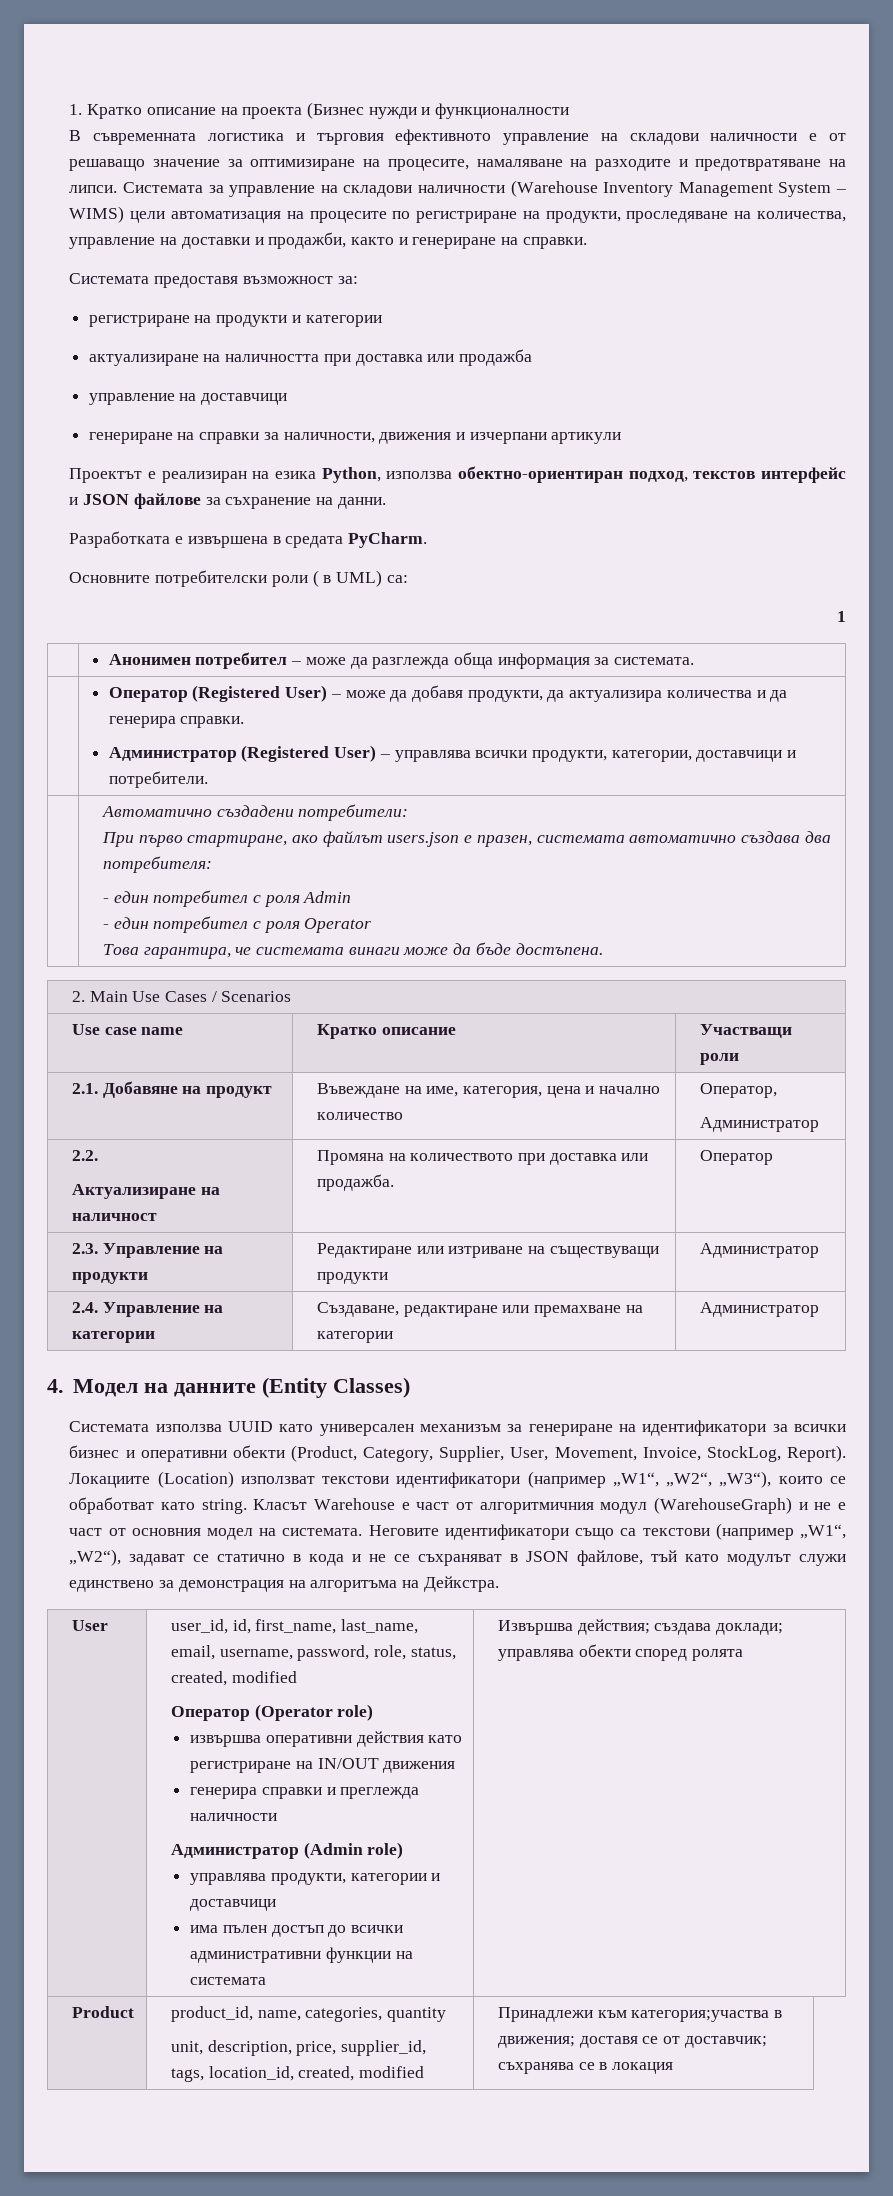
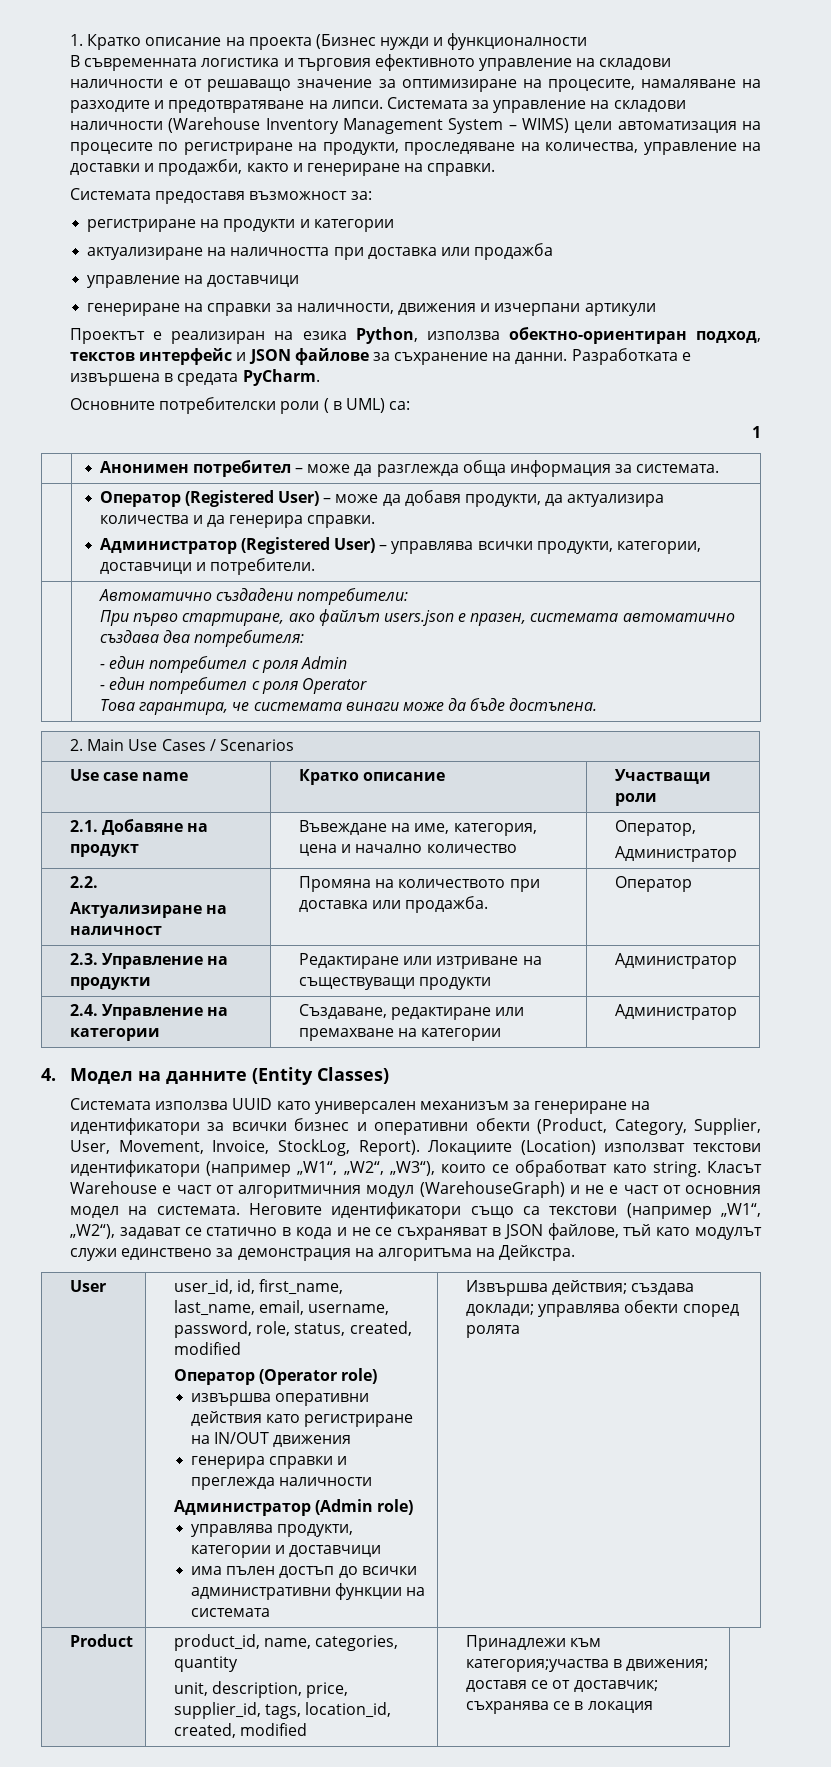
(386, 503) // -> (568, 358) none

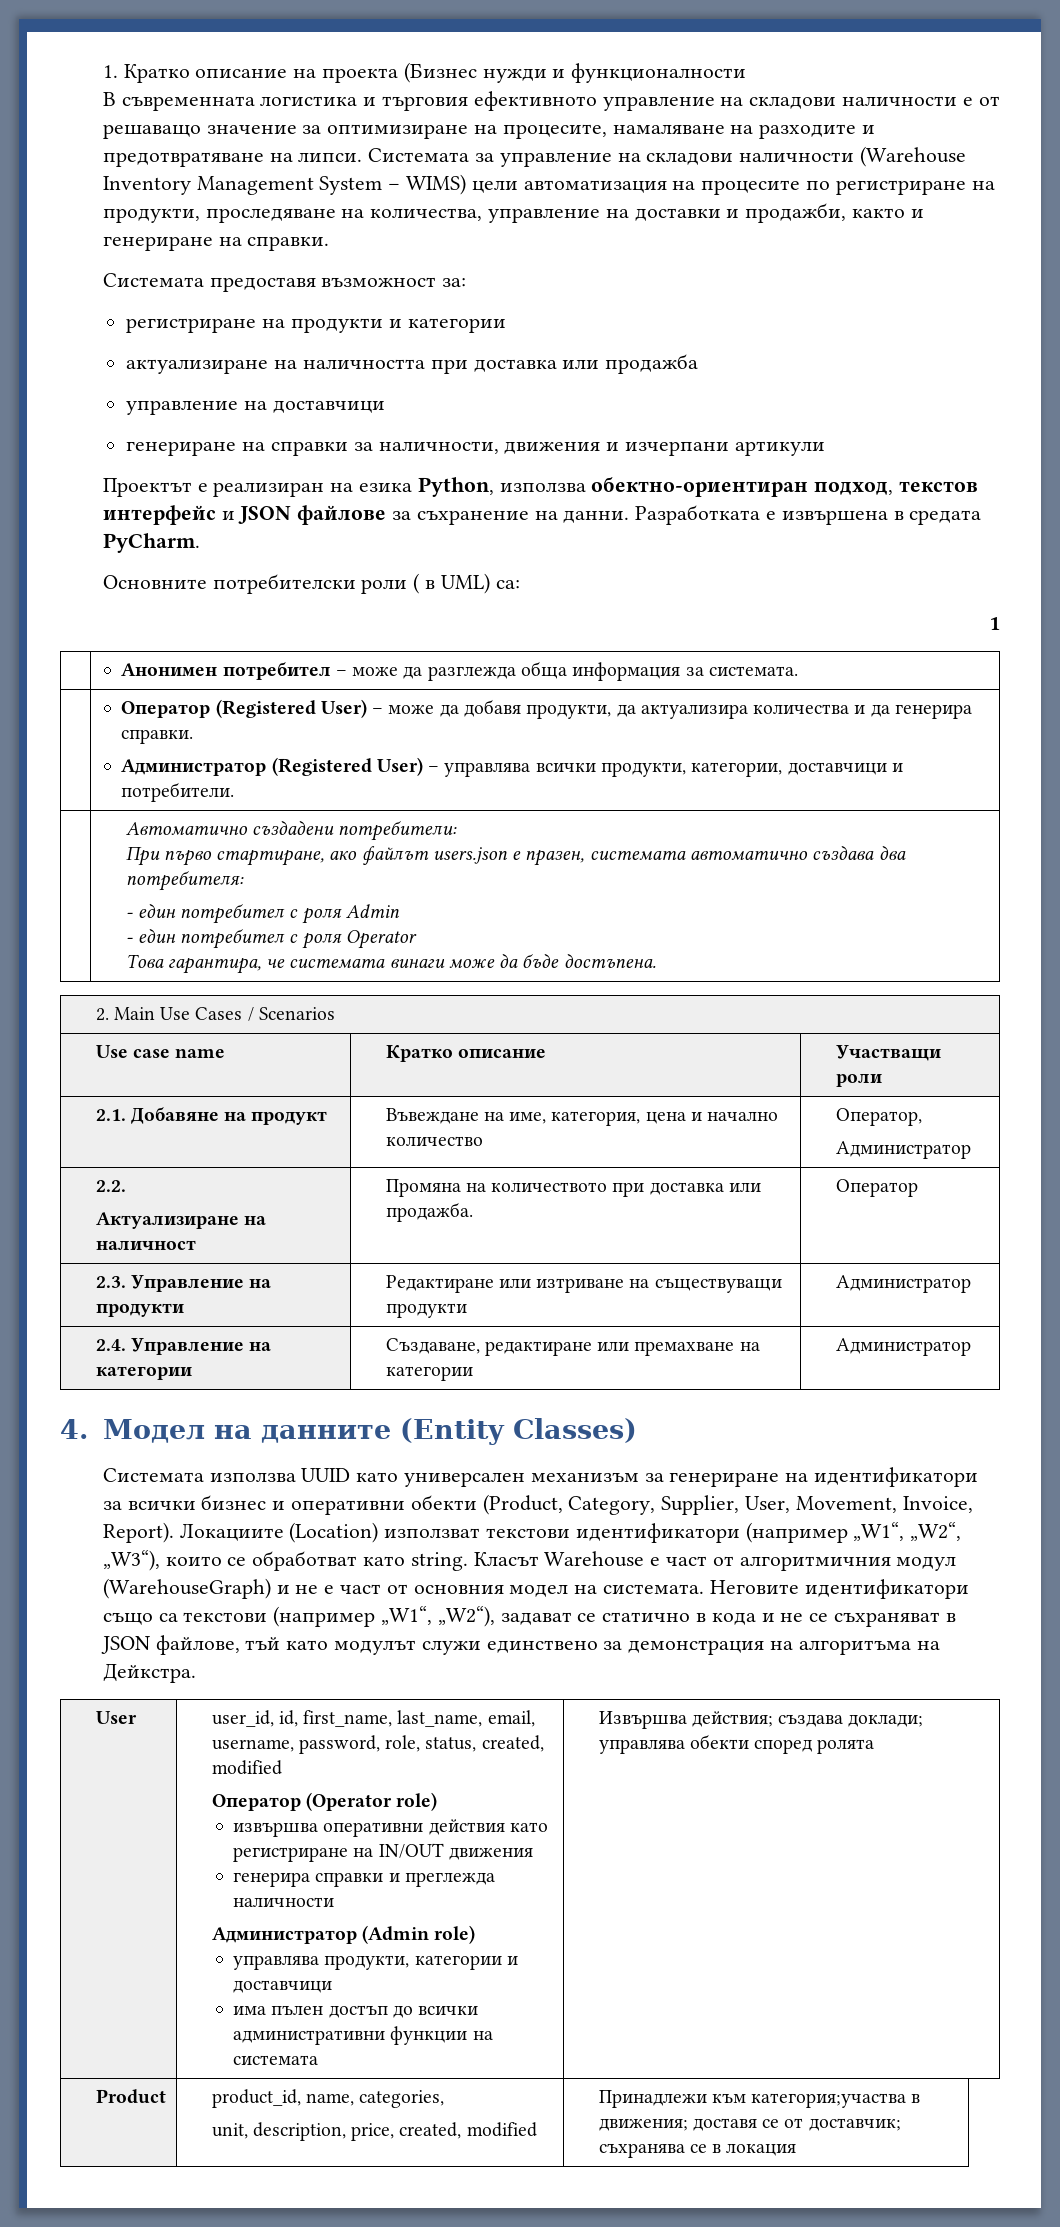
[277,1139,350,1156] StockLog, -> (973, 1504) none
[173,1656,238,1672] quantity -> (445, 2099) none
[173,1702,392,1719] supplier_id, tags, location_id, -> (395, 2132) none

